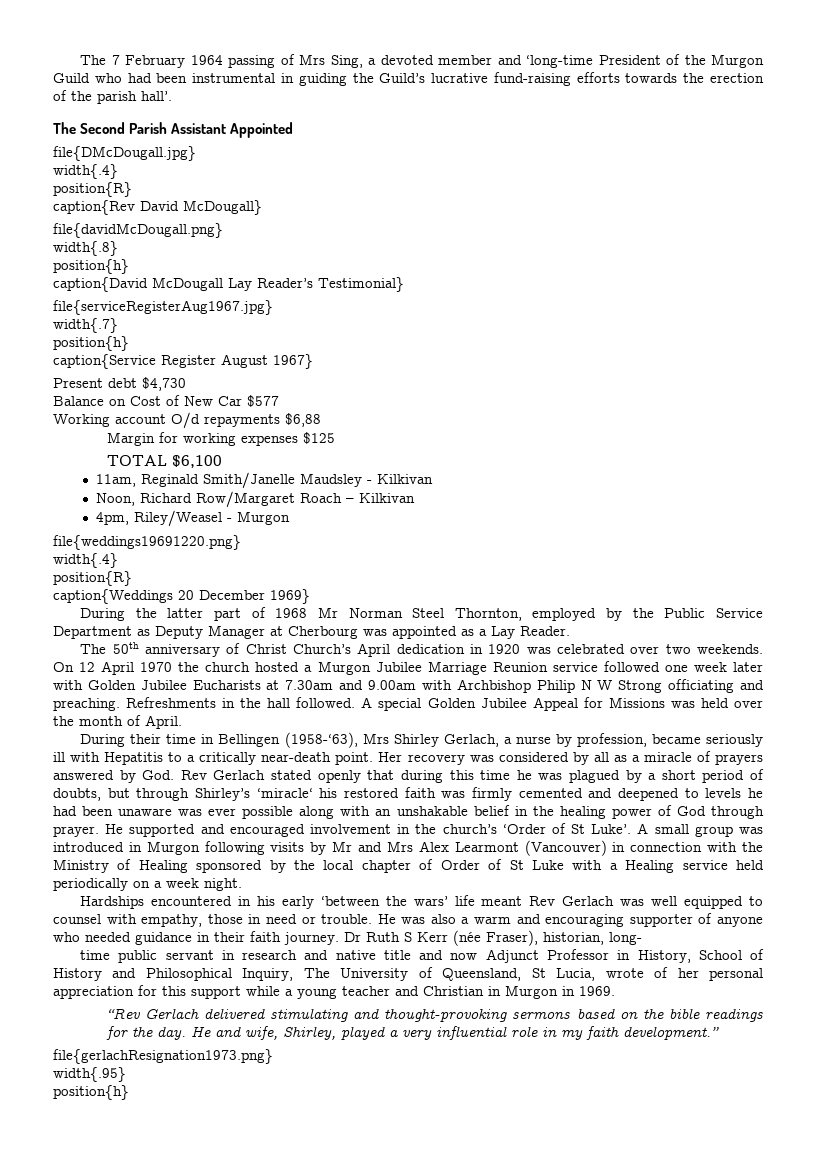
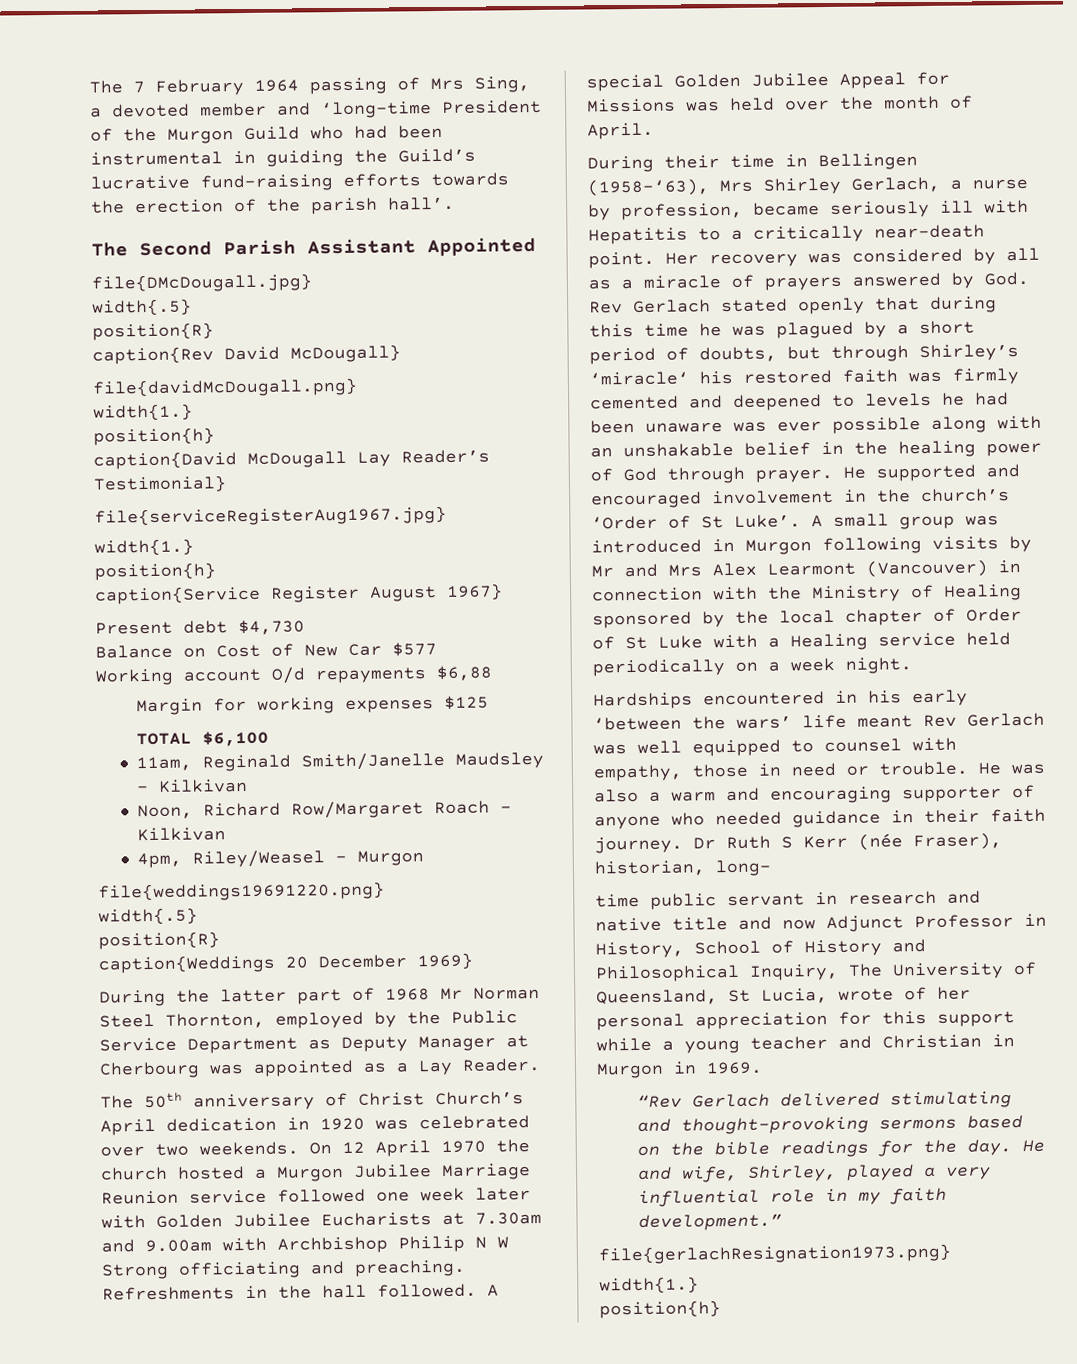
[53,164,118,179] width{.4} -> [92,298,192,316] width{.5}
[53,241,118,256] width{.8} -> [93,403,193,421] width{1.}
[53,318,118,333] width{.7} -> [94,538,194,556] width{1.}
[53,553,118,568] width{.4} -> [98,907,198,925] width{.5}
[53,1067,126,1082] width{.95} -> [599,1276,699,1294] width{1.}

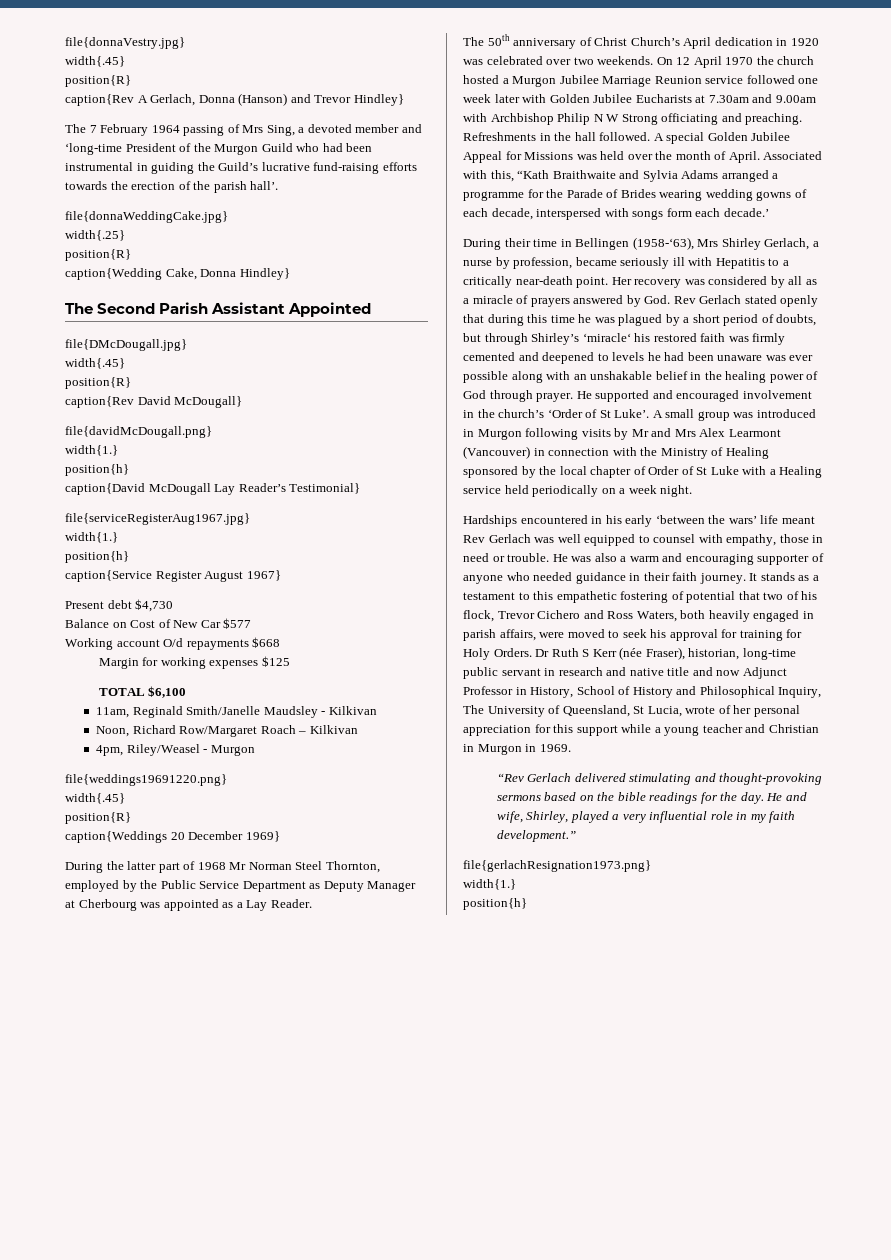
(89, 87) none -> [65,37,185,49] [65,56,125,67] [65,75,131,87] [65,93,404,106] file{donnaVestry.jpg} // width{.45} // position{R} // caption{Rev A Gerlach, Donna (Hanson) and Trevor Hindley} //
(455, 203) none -> [65,211,228,223] [65,230,125,241] [65,249,131,261] [65,268,290,280] // file{donnaWeddingCake.jpg} // width{.25} // position{R} // caption{Wedding Cake, Donna Hindley}
[92,298,192,316] width{.5} -> [65,358,125,369] width{.45}
[436,665,492,682] $6,88 -> [252,637,281,648] $668
[98,907,198,925] width{.5} -> [65,793,125,804] width{.45}
(654, 131) none -> [763,151,823,160] [463,170,779,182] [463,189,807,201] [463,208,769,220] Associated with this, “Kath Braithwaite and Sylvia Adams arranged a programme for the Parade of Brides wearing wedding gowns of each decade, interspersed with songs form each decade.’
(683, 845) none -> [749,572,819,581] [463,591,818,603] [463,610,814,622] [463,629,803,641] [463,648,532,660] It stands as a testament to this empathetic fostering of potential that two of his flock, Trevor Cichero and Ross Waters, both heavily engaged in parish affairs, were moved to seek his approval for training for Holy Orders.
[715,859,772,877] [595,893,640,908] long- // time -> [742,648,796,660] long-time

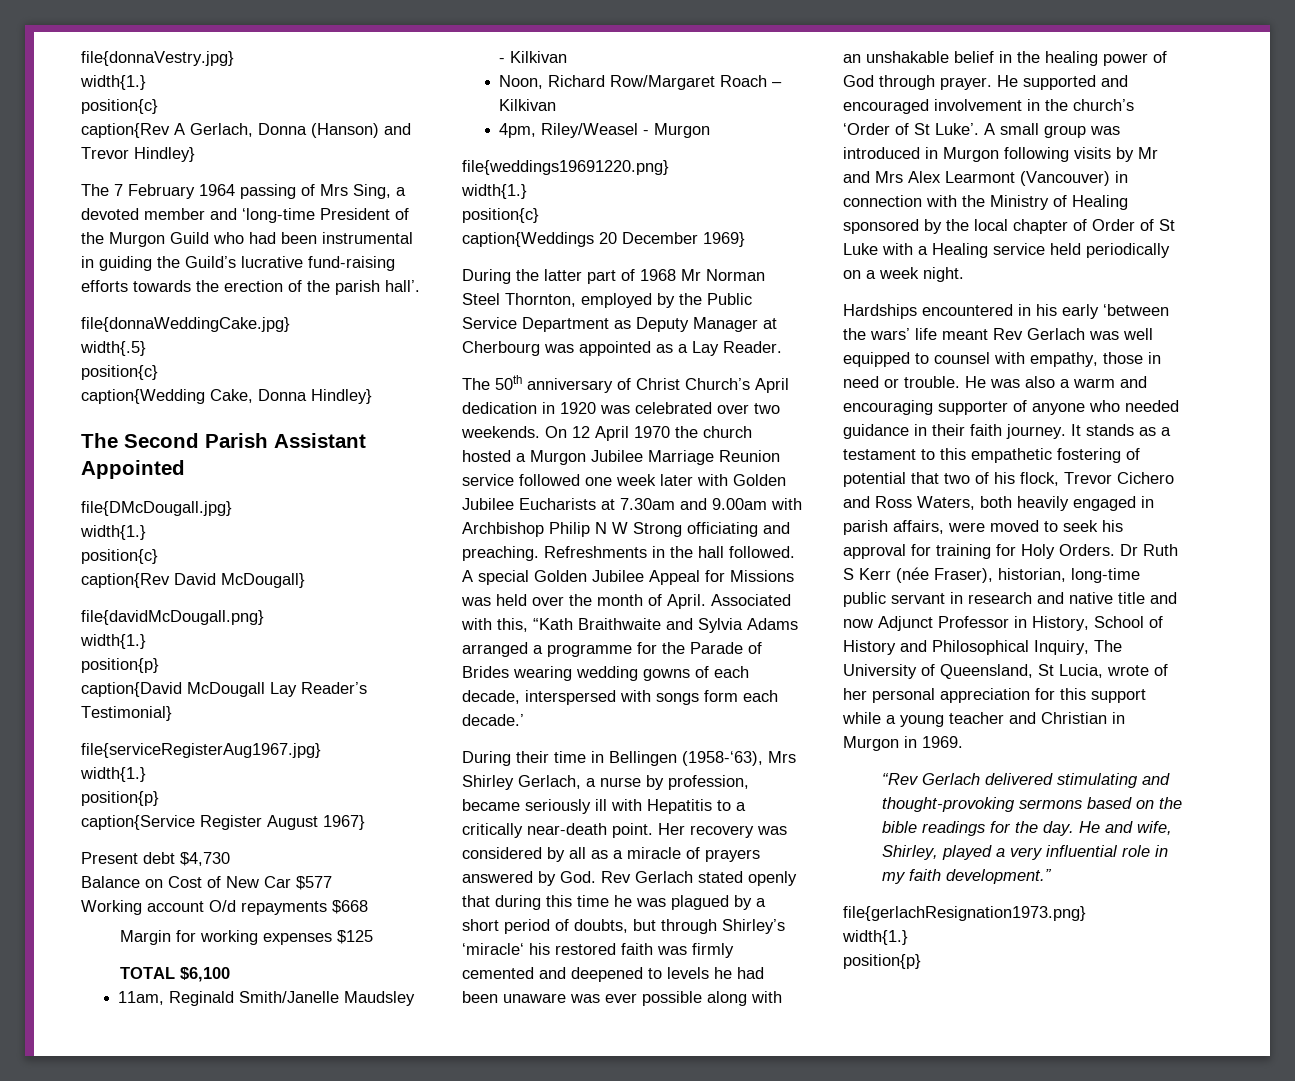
[65,56,125,67] [65,75,131,87] width{.45} // position{R} -> [80,75,146,90] [81,99,158,114] width{1.} // position{c}
[65,230,125,241] [65,249,131,261] width{.25} // position{R} -> [80,341,146,356] [81,365,158,380] width{.5} // position{c}
[65,358,125,369] [65,377,131,389] width{.45} // position{R} -> [80,525,146,540] [81,549,158,564] width{1.} // position{c}
[65,464,129,476] position{h} -> [81,658,159,673] position{p}
[65,551,129,563] position{h} -> [81,791,159,806] position{p}
[65,793,125,804] [65,812,131,824] width{.45} // position{R} -> [461,184,527,199] [462,208,539,223] width{1.} // position{c}
[463,898,527,910] position{h} -> [843,954,921,969] position{p}

